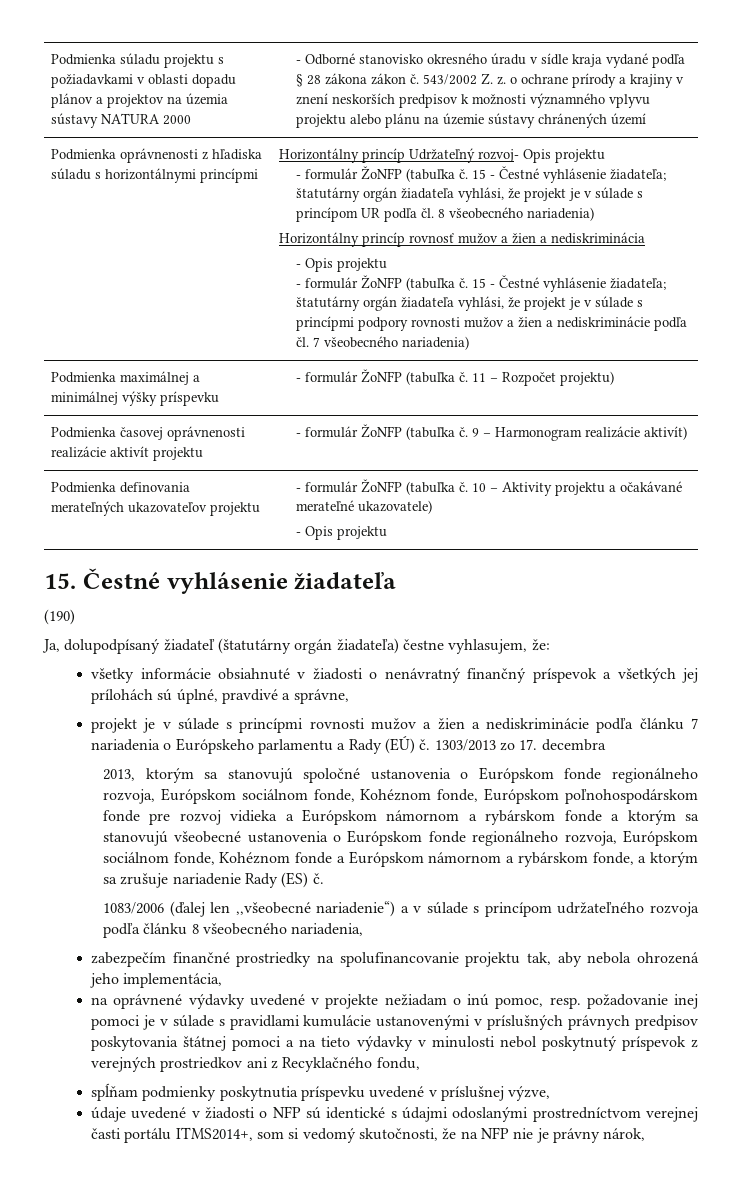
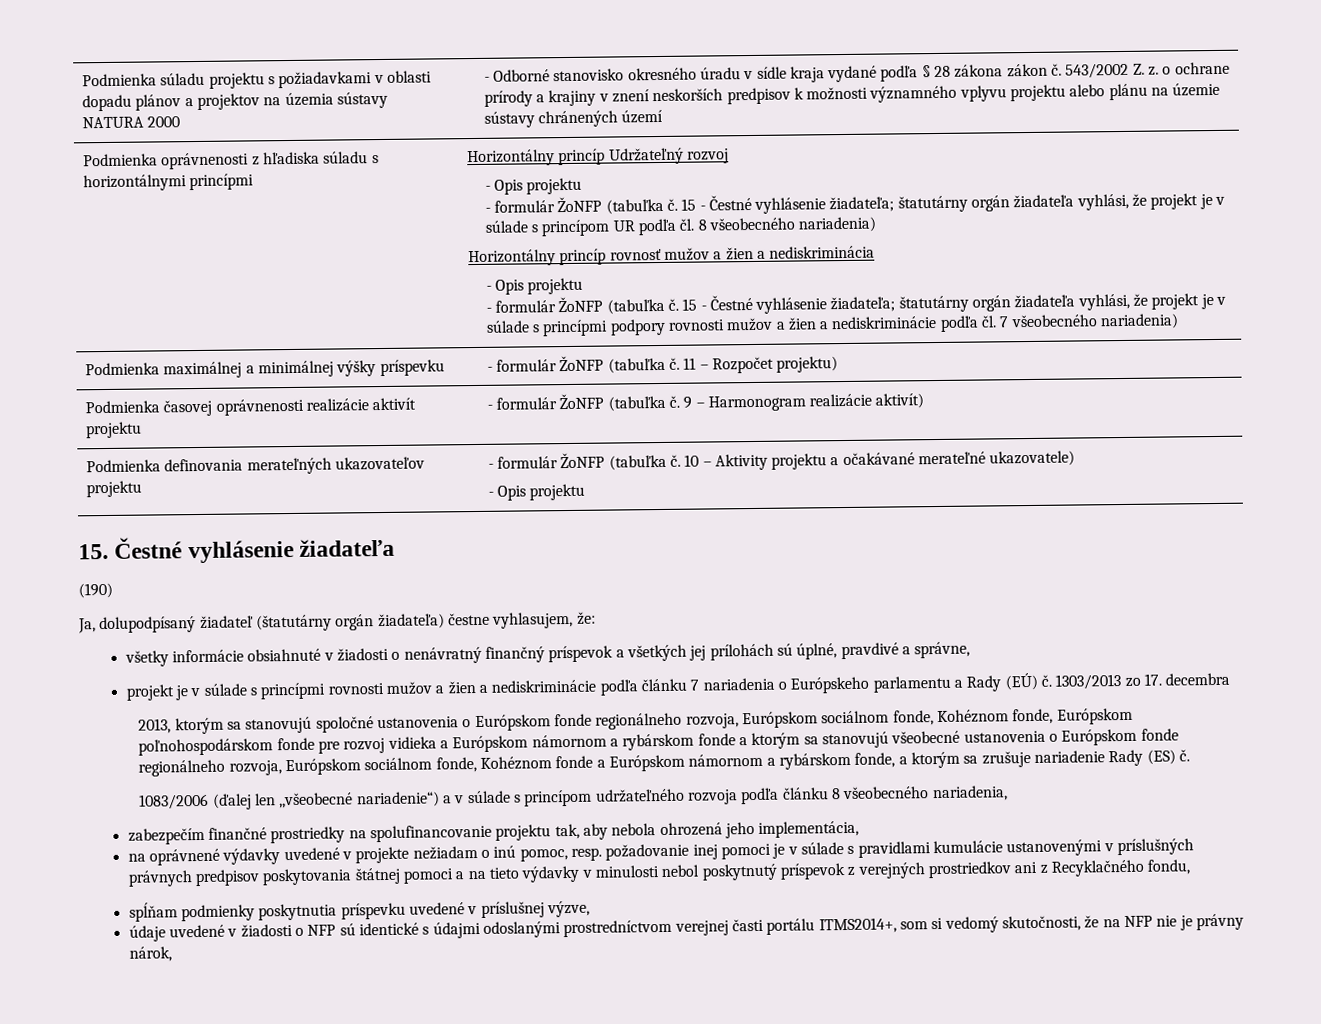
[477,149,519,162] rozvoj- -> [687,148,730,164] [484,185,491,191] rozvoj // -

